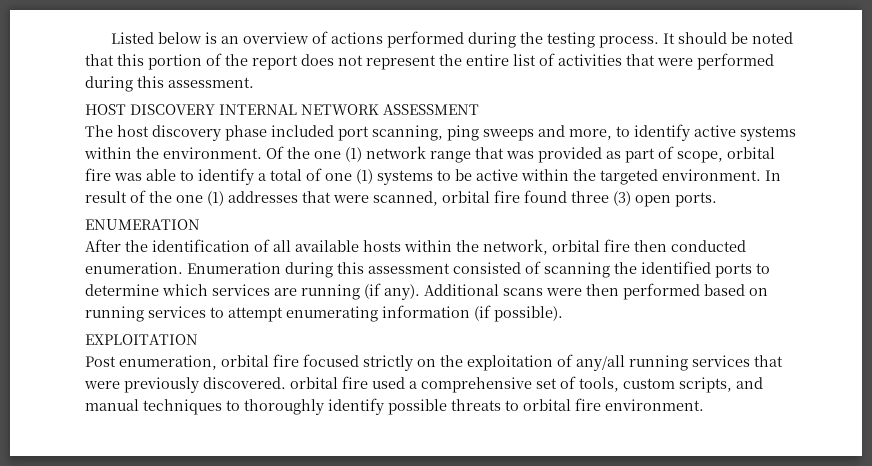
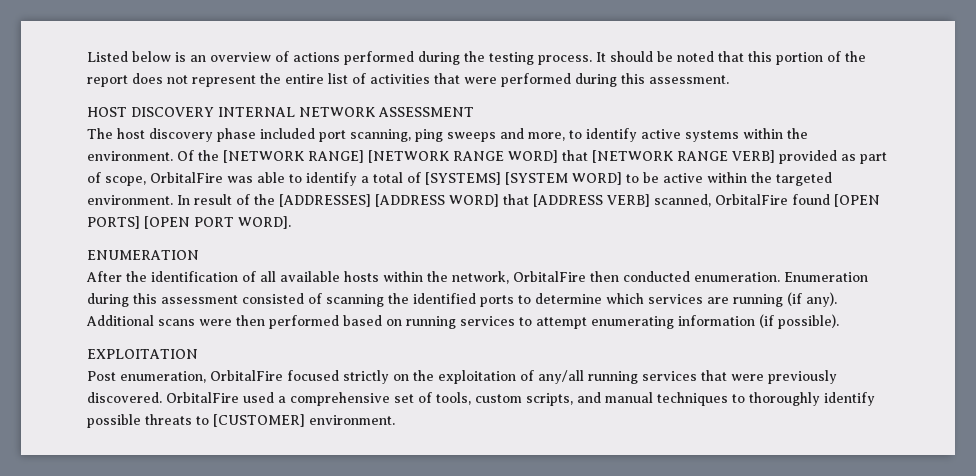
[314,146,534,163] one (1) network range that was -> [223,150,775,163] [NETWORK RANGE] [NETWORK RANGE WORD] that [NETWORK RANGE VERB]
[727,147,775,159] [85,168,111,181] orbital fire -> [150,172,223,183] OrbitalFire
[325,169,433,185] one (1) systems -> [425,172,622,185] [SYSTEMS] [SYSTEM WORD]
[176,190,717,207] one (1) addresses that were scanned, orbital fire found three (3) open ports. -> [279,194,880,207] [87,216,291,229] [ADDRESSES] [ADDRESS WORD] that [ADDRESS VERB] scanned, OrbitalFire found [OPEN PORTS] [OPEN PORT WORD].
[552,239,630,252] orbital fire -> [513,271,586,282] OrbitalFire
[221,354,299,367] orbital fire -> [210,370,283,381] OrbitalFire
[290,376,368,389] orbital fire -> [166,392,239,403] OrbitalFire
[523,398,601,411] orbital fire -> [213,414,305,427] [CUSTOMER]

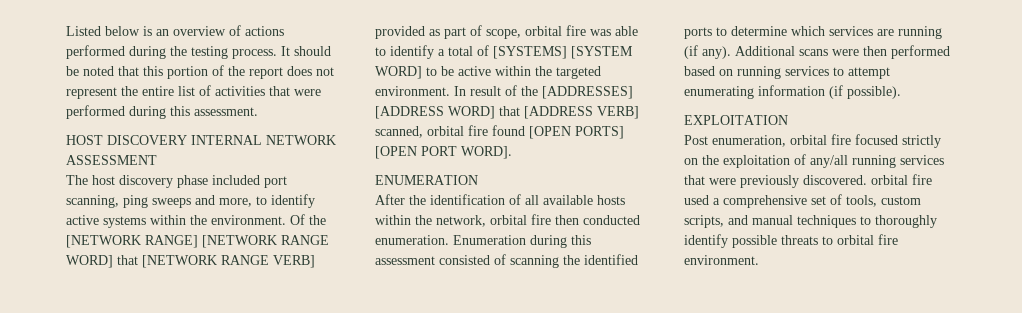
[150,172,223,183] OrbitalFire -> [525,25,586,36] orbital fire
[715,194,788,205] OrbitalFire -> [427,125,488,136] orbital fire
[513,271,586,282] OrbitalFire -> [490,214,551,225] orbital fire
[210,370,283,381] OrbitalFire -> [790,134,851,145] orbital fire
[166,392,239,403] OrbitalFire -> [871,174,932,185] orbital fire
[213,414,305,427] [CUSTOMER] -> [837,234,898,245] orbital fire

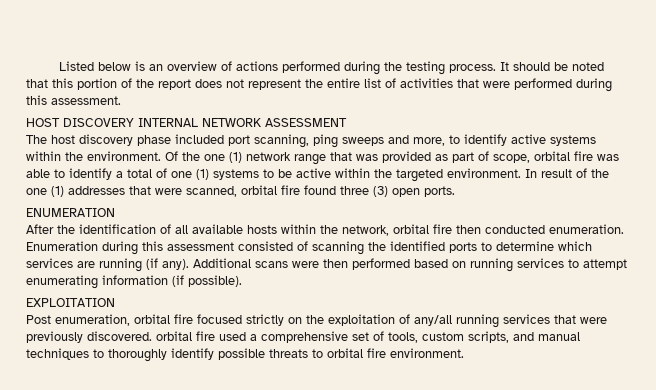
[66,235,329,248] [66,255,315,268] [NETWORK RANGE] [NETWORK RANGE WORD] that [NETWORK RANGE VERB] -> [204,152,378,165] one (1) network range that was
[493,46,633,59] [375,66,422,79] [SYSTEMS] [SYSTEM WORD] -> [171,169,259,180] one (1) systems
[542,86,633,99] [375,106,639,119] [375,125,624,139] [375,146,512,159] [ADDRESSES] [ADDRESS WORD] that [ADDRESS VERB] scanned, orbital fire found [OPEN PORTS] [OPEN PORT WORD]. -> [26,185,455,197] one (1) addresses that were scanned, orbital fire found three (3) open ports.

